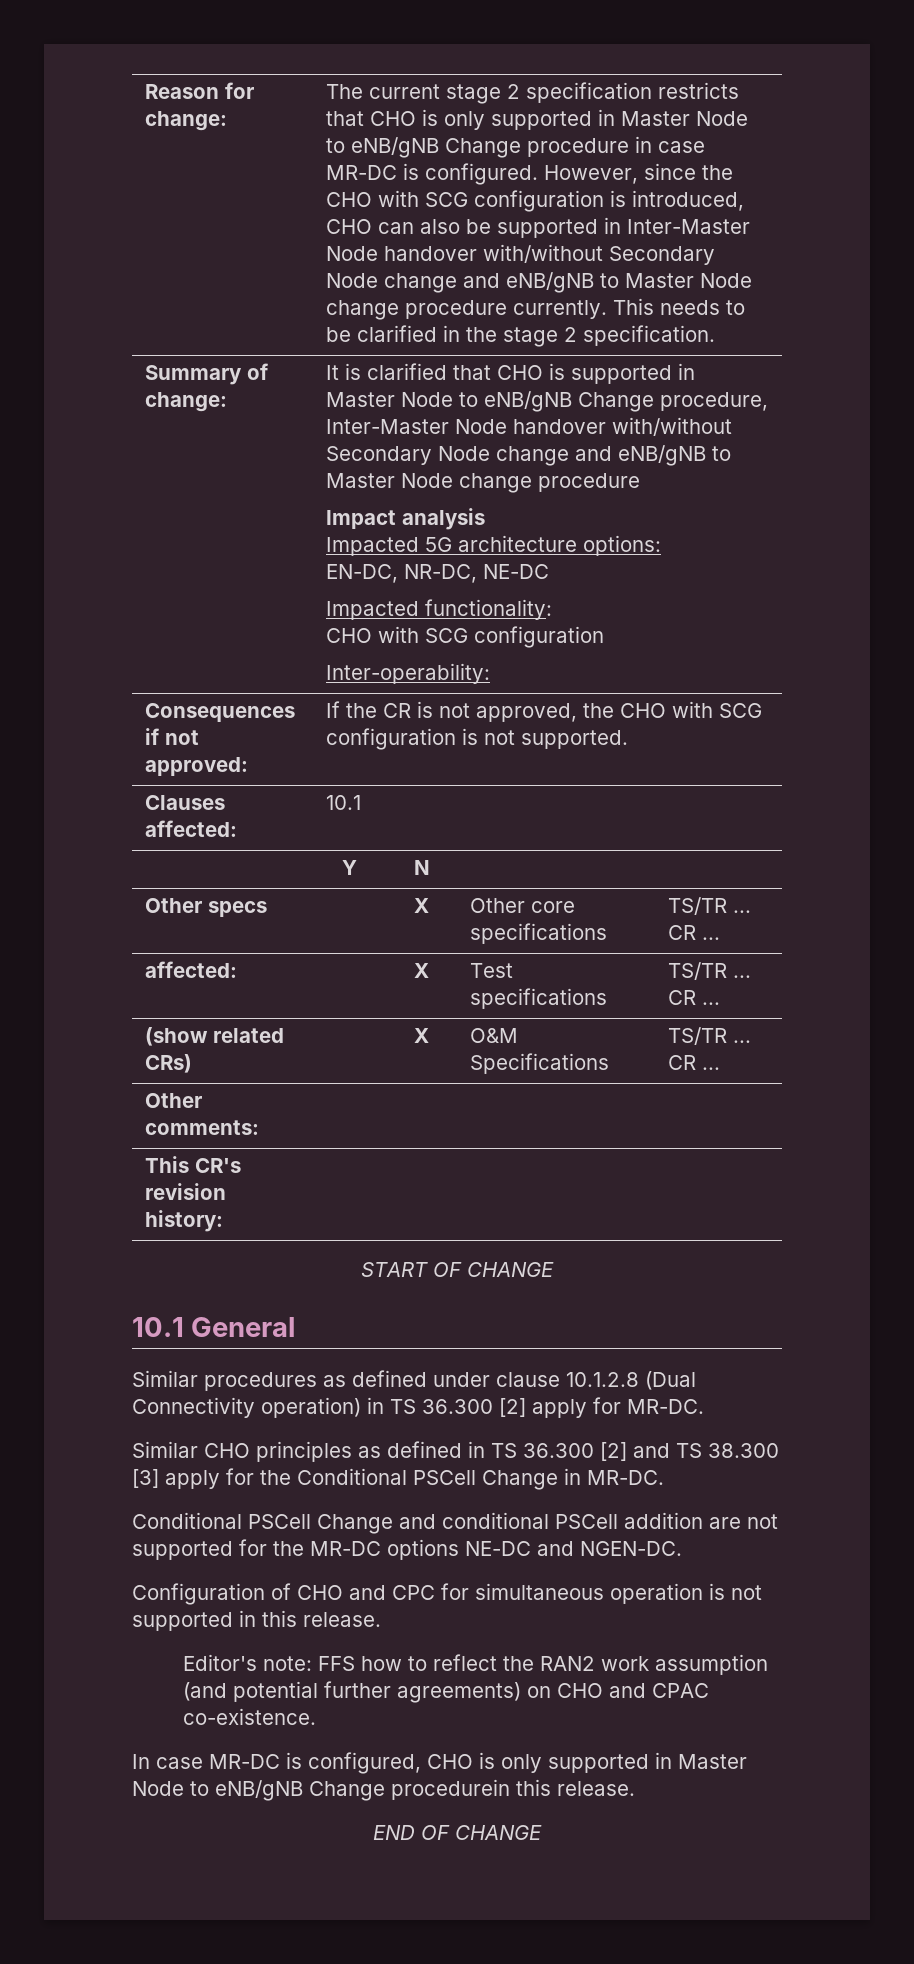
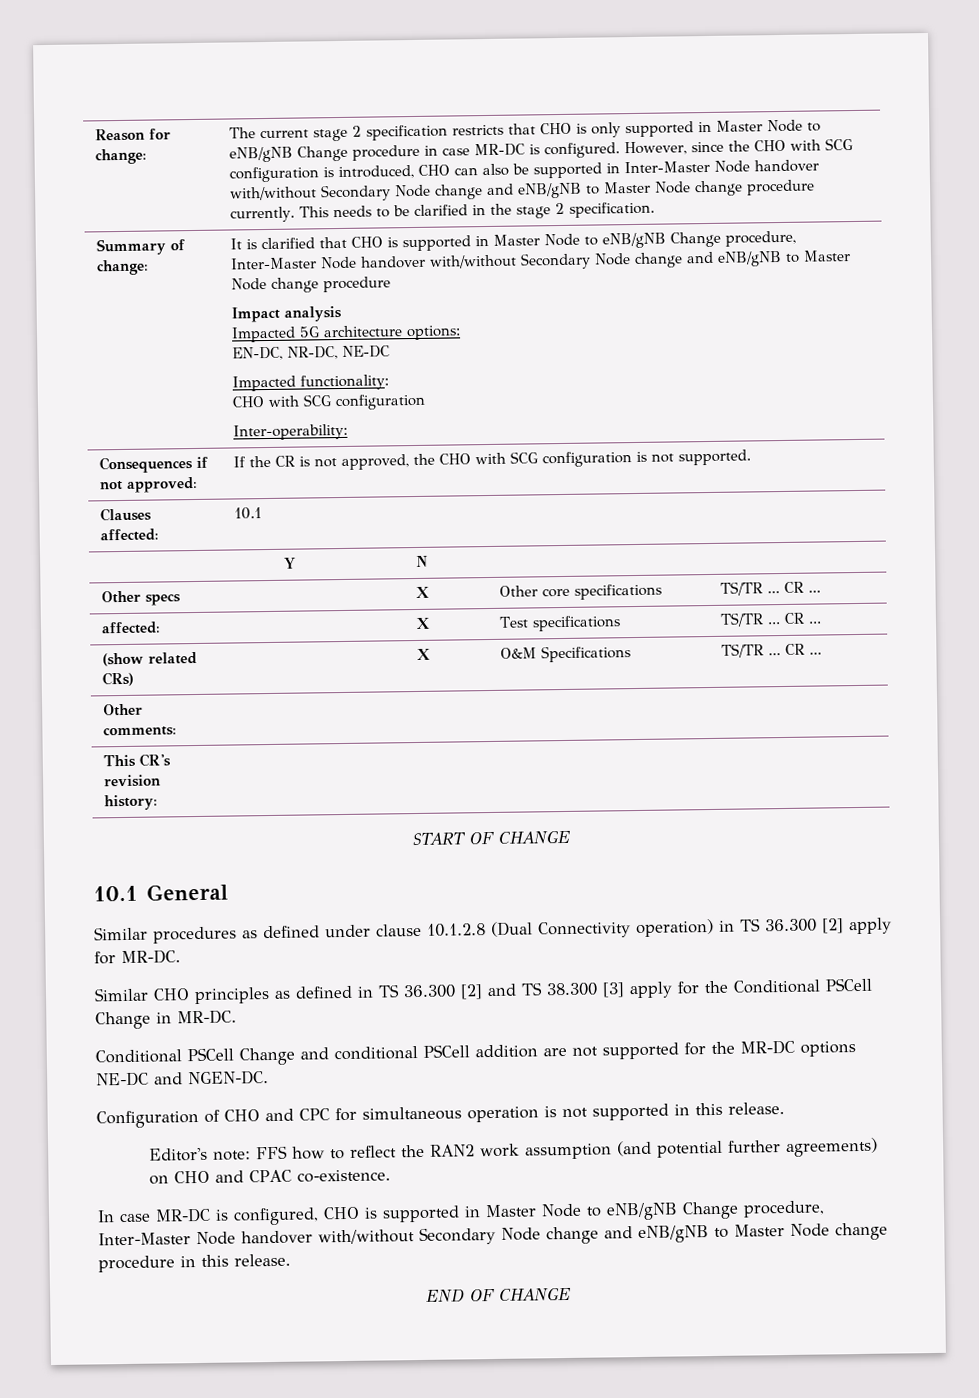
[501,1752,747,1773] [132,1779,510,1801] only supported in Master Node to eNB/gNB Change procedurein -> [382,1200,825,1223] [98,1222,888,1246] [98,1255,196,1273] supported in Master Node to eNB/gNB Change procedure, Inter-Master Node handover with/without Secondary Node change and eNB/gNB to Master Node change procedure in

